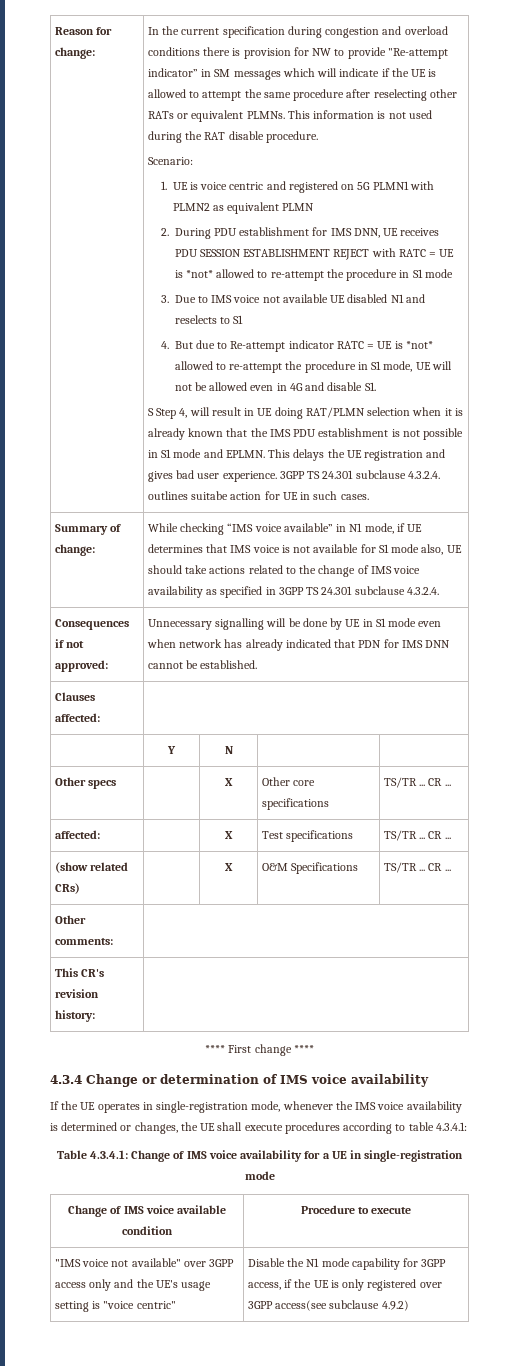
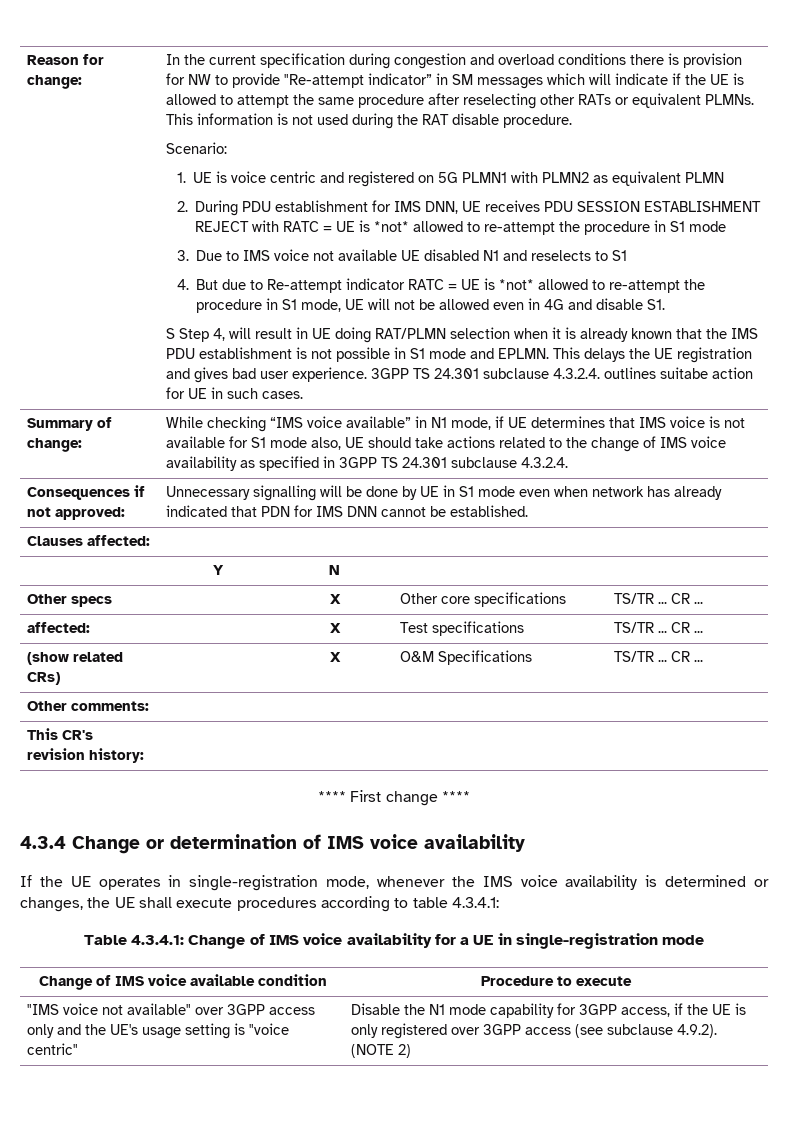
[275,1300,409,1311] access(see subclause 4.9.2) -> [524,1024,717,1038] [350,1044,411,1058] access (see subclause 4.9.2). (NOTE 2)

